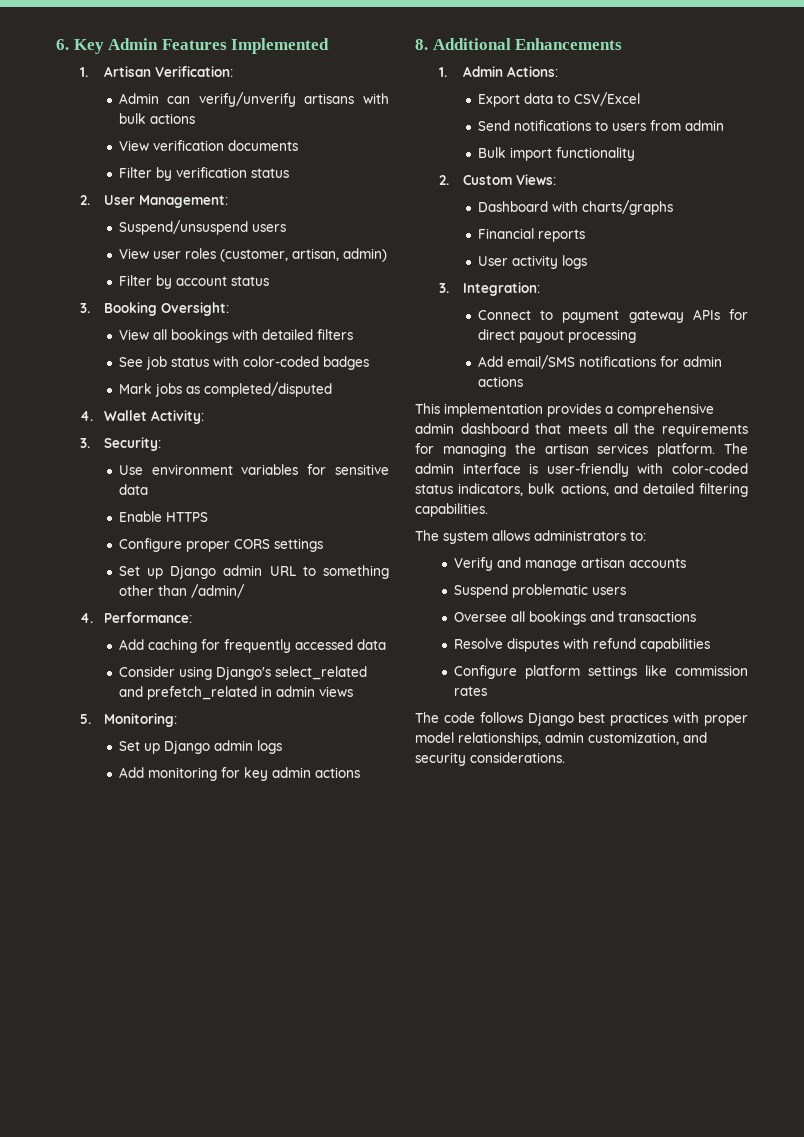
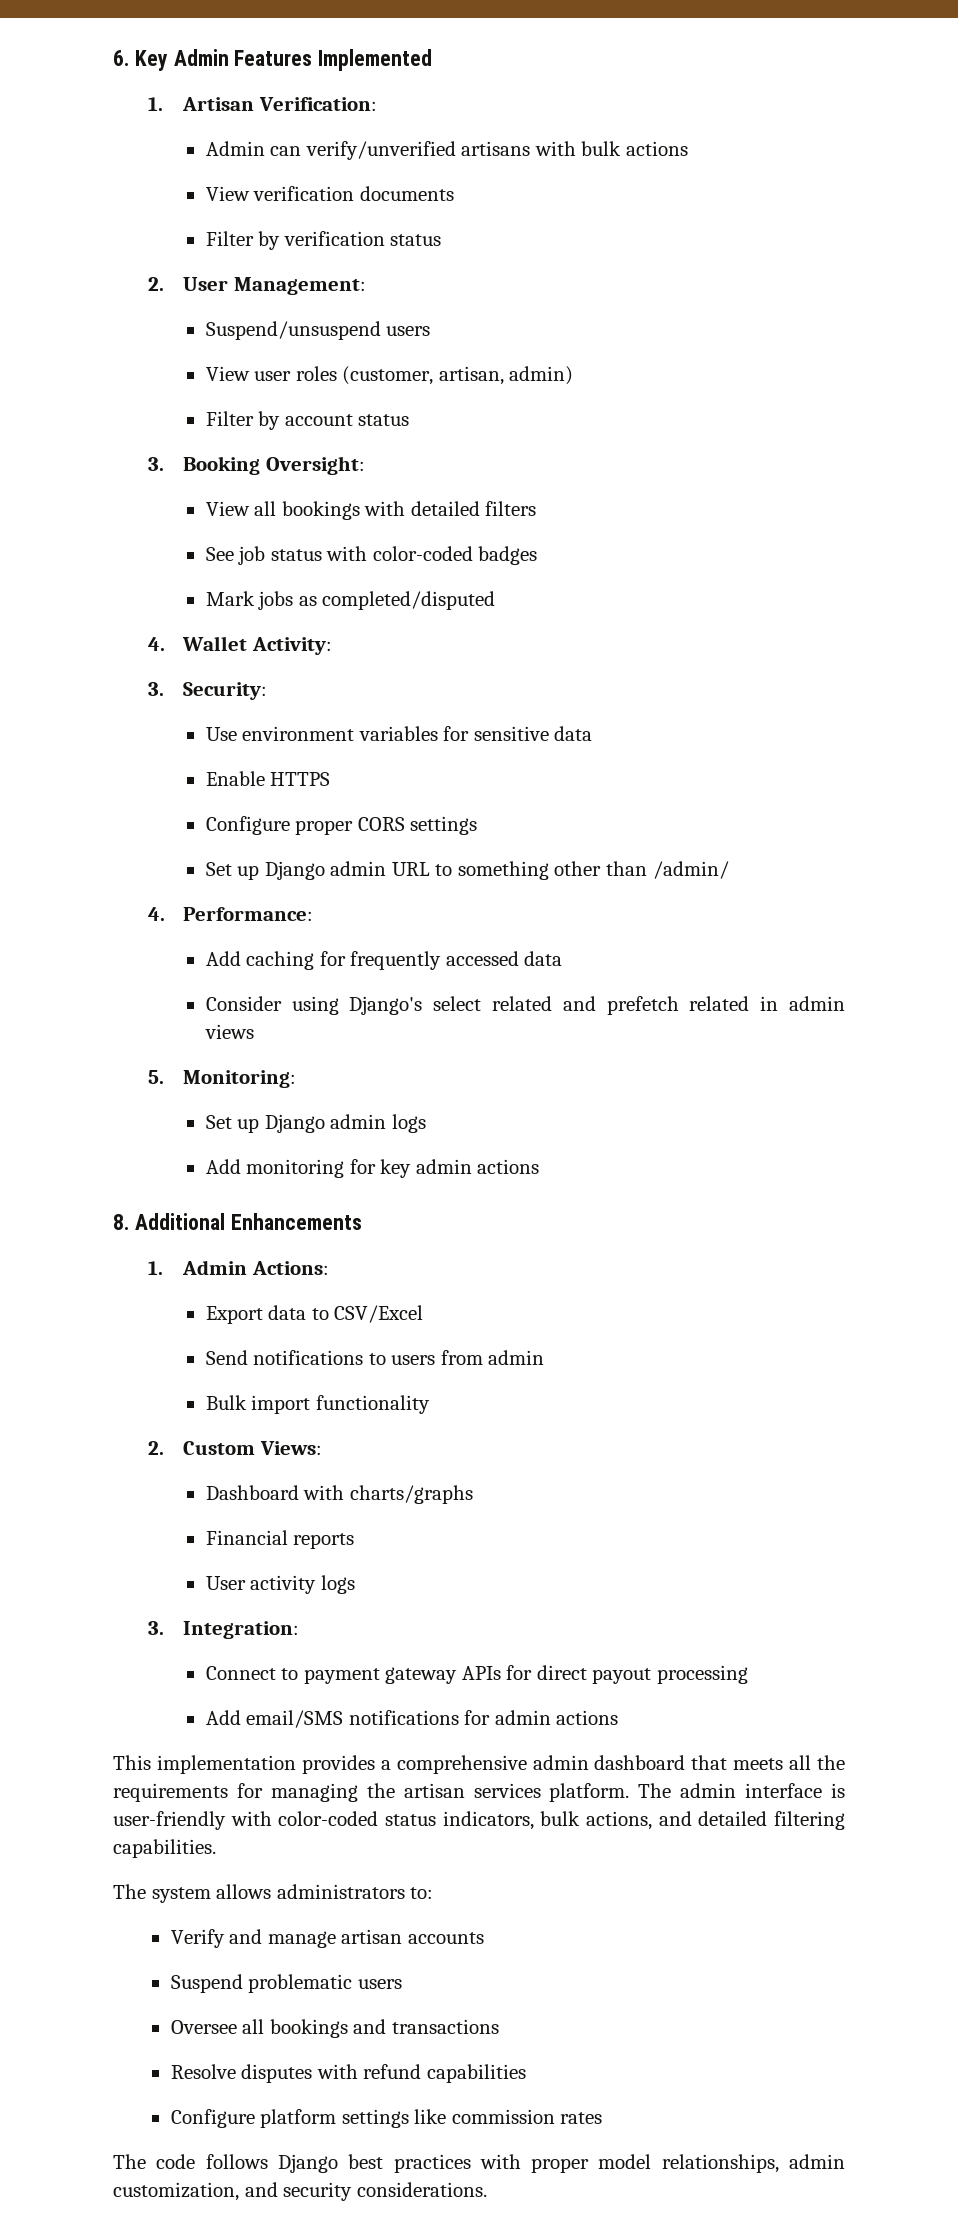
[198,92,296,107] verify/unverify -> [305,141,456,160] verify/unverified
[274,666,367,680] [118,686,257,700] select_related and prefetch_related -> [433,996,750,1015] select related and prefetch related

